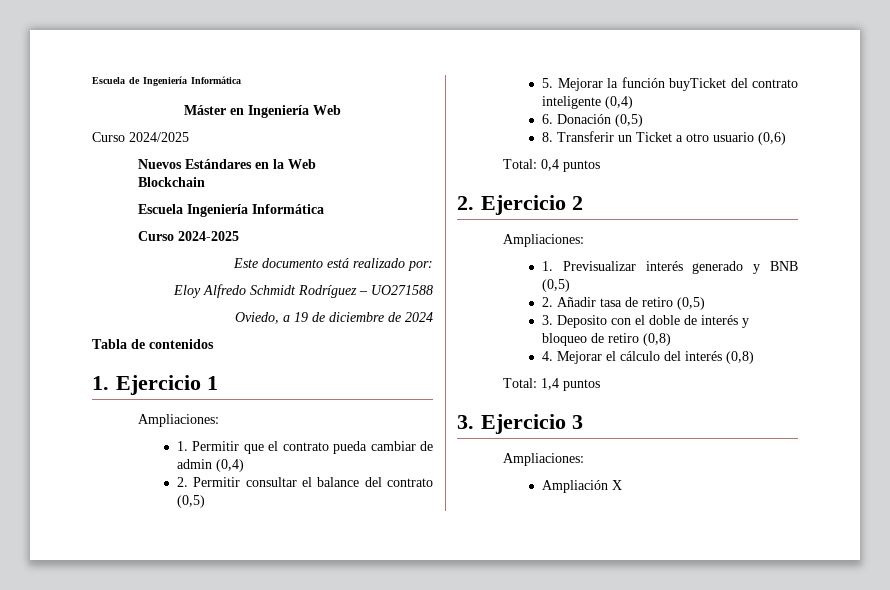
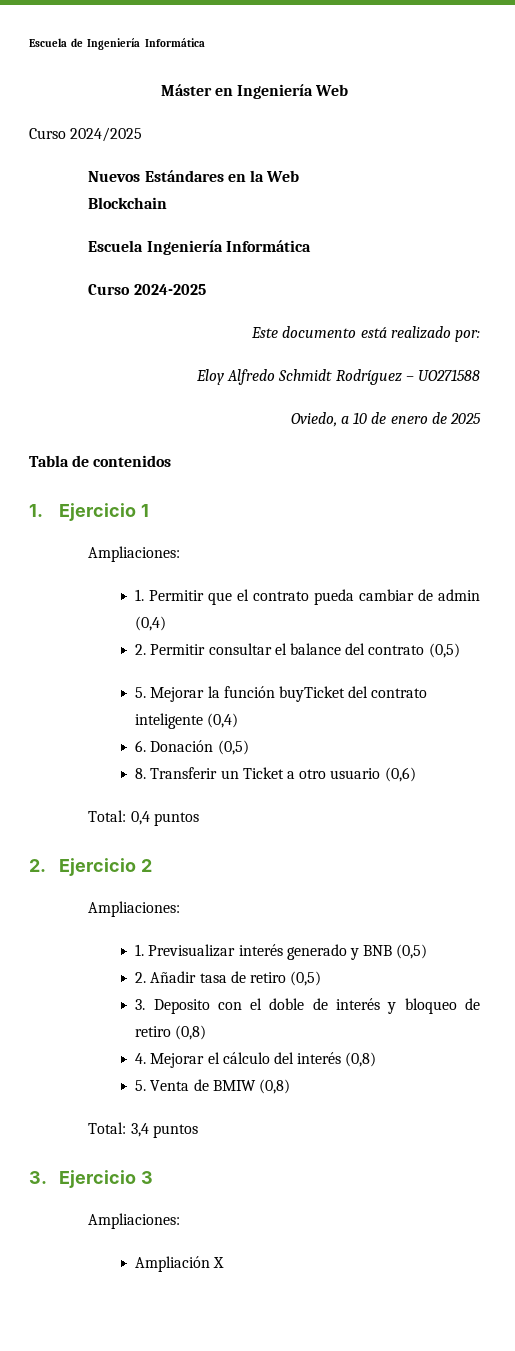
[294,312,433,322] 19 de diciembre de 2024 -> [353,412,481,424] 10 de enero de 2025
[503,378,560,390] // Total: 1,4 -> [135,1079,291,1094] [88,1122,149,1137] // 5. Venta de BMIW (0,8) // Total: 3,4

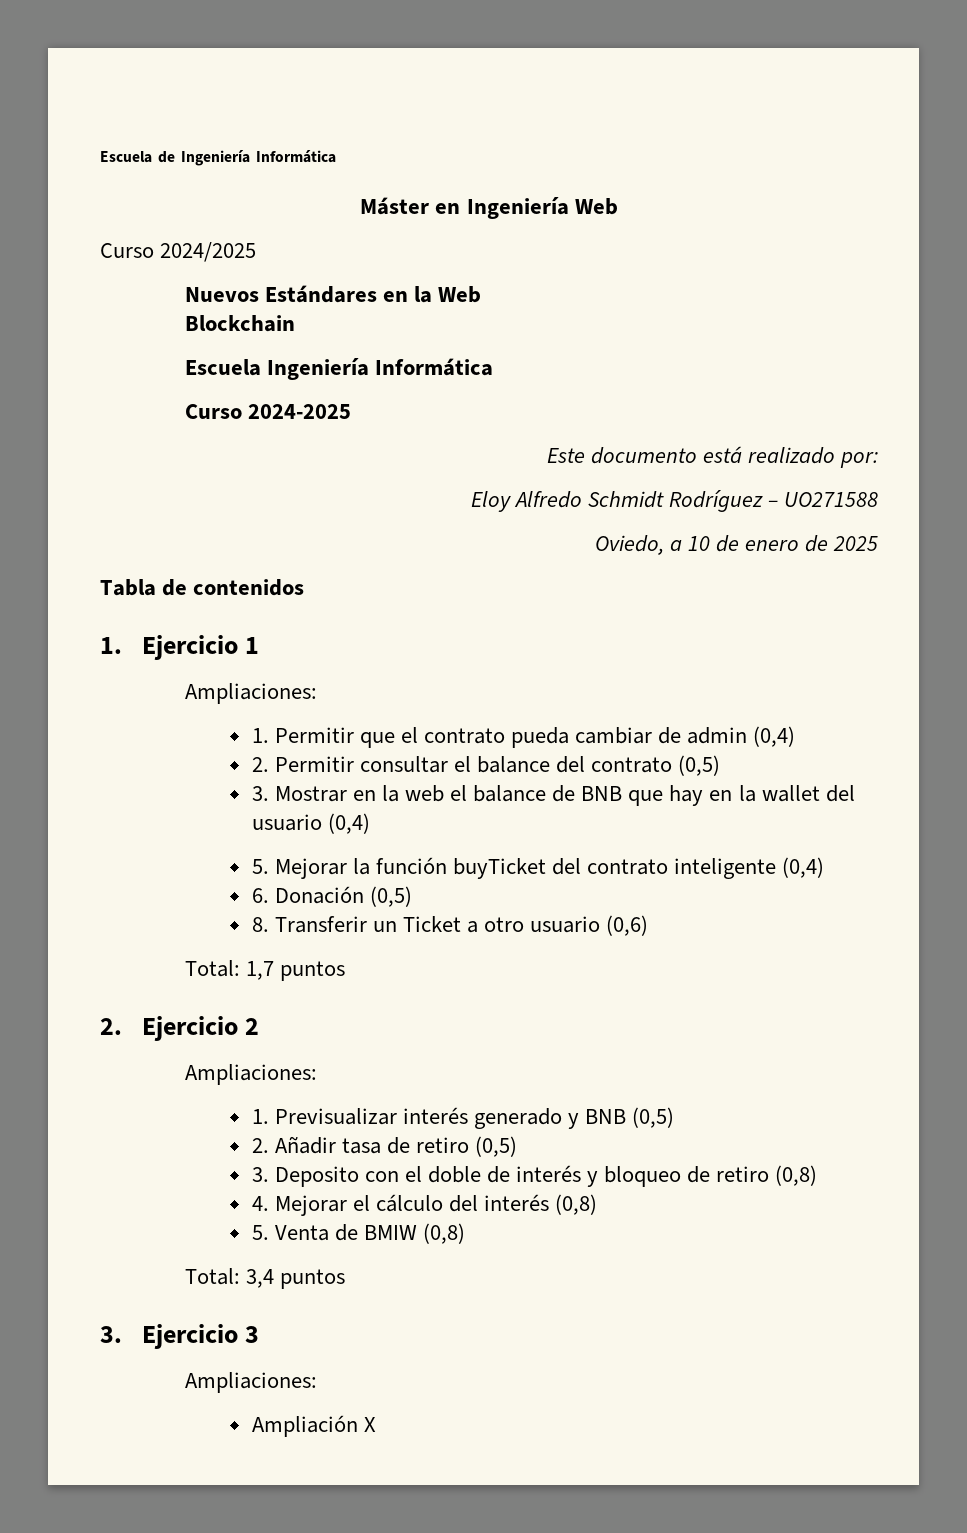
(460, 650) none -> [251,785,855,806] [251,813,370,834] // 3. Mostrar en la web el balance de BNB que hay en la wallet del usuario (0,4)
[130,811,150,825] 0,4 -> [245,961,274,980] 1,7

